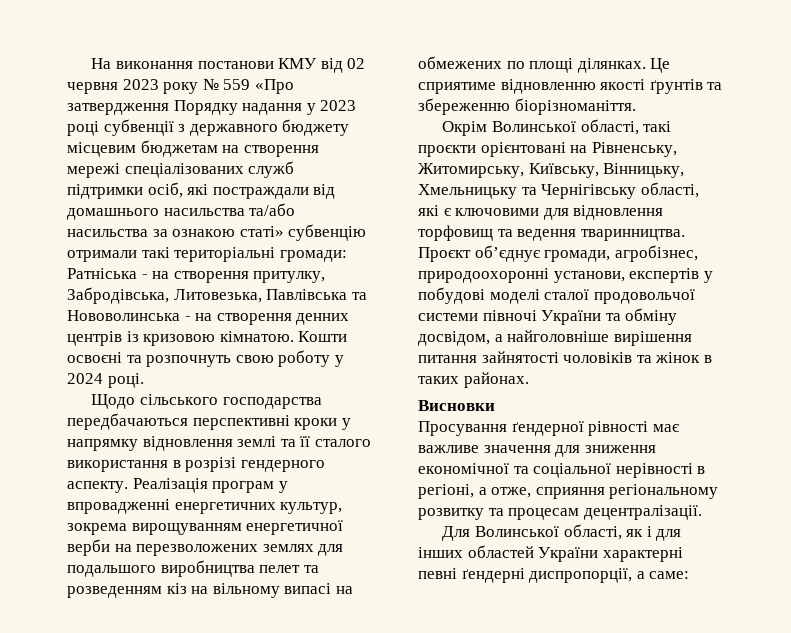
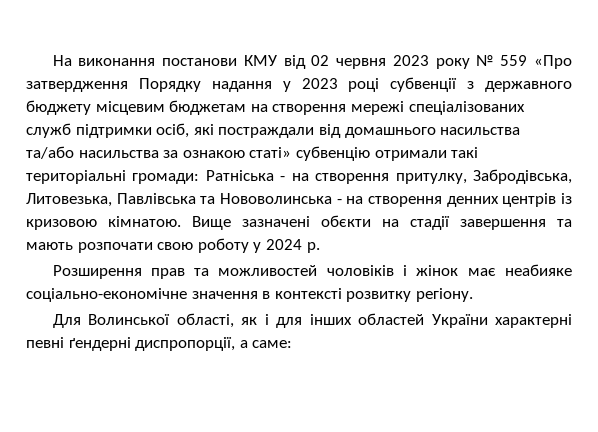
[298,331,348,342] [67,350,344,367] [67,373,144,388] [91,394,322,409] [67,413,351,430] [67,436,371,451] [67,457,325,472] [67,478,288,493] [67,499,343,514] [67,520,344,535] [67,539,344,556] [67,560,319,577] [67,583,353,598] [418,56,671,73] [418,79,723,94] [418,98,636,115] [442,119,672,136] [418,142,677,157] [418,163,685,178] [418,182,699,199] [418,205,664,220] [418,225,685,241] [418,245,698,262] [418,268,713,283] [418,287,695,304] [418,308,678,325] [418,330,692,346] [418,351,712,363] [418,372,529,388] [418,400,495,411] [418,421,680,436] [418,445,656,457] [418,463,706,478] [418,484,719,499] [418,505,702,520] Кошти освоєні та розпочнуть свою роботу у 2024 році. // Щодо сільського господарства передбачаються перспективні кроки у напрямку відновлення землі та її сталого використання в розрізі гендерного аспекту. Реалізація програм у впровадженні енергетичних культур, зокрема вирощуванням енергетичної верби на перезволожених землях для подальшого виробництва пелет та розведенням кіз на вільному випасі на обмежених по площі ділянках. Це сприятиме відновленню якості ґрунтів та збереженню біорізноманіття. // Окрім Волинської області, такі проєкти орієнтовані на Рівненську, Житомирську, Київську, Вінницьку, Хмельницьку та Чернігівську області, які є ключовими для відновлення торфовищ та ведення тваринництва. Проєкт об’єднує громади, агробізнес, природоохоронні установи, експертів у побудові моделі сталої продовольчої системи півночі України та обміну досвідом, а найголовніше вирішення питання зайнятості чоловіків та жінок в таких районах. // Висновки // Просування ґендерної рівності має важливе значення для зниження економічної та соціальної нерівності в регіоні, а отже, сприяння регіональному розвитку та процесам децентралізації. -> [192,215,572,230] [26,238,320,253] [52,264,572,279] [26,288,473,302] Вище зазначені обєкти на стадії завершення та мають розпочати свою роботу у 2024 р. // Розширення прав та можливостей чоловіків і жінок має неабияке соціально-економічне значення в контексті розвитку регіону.

